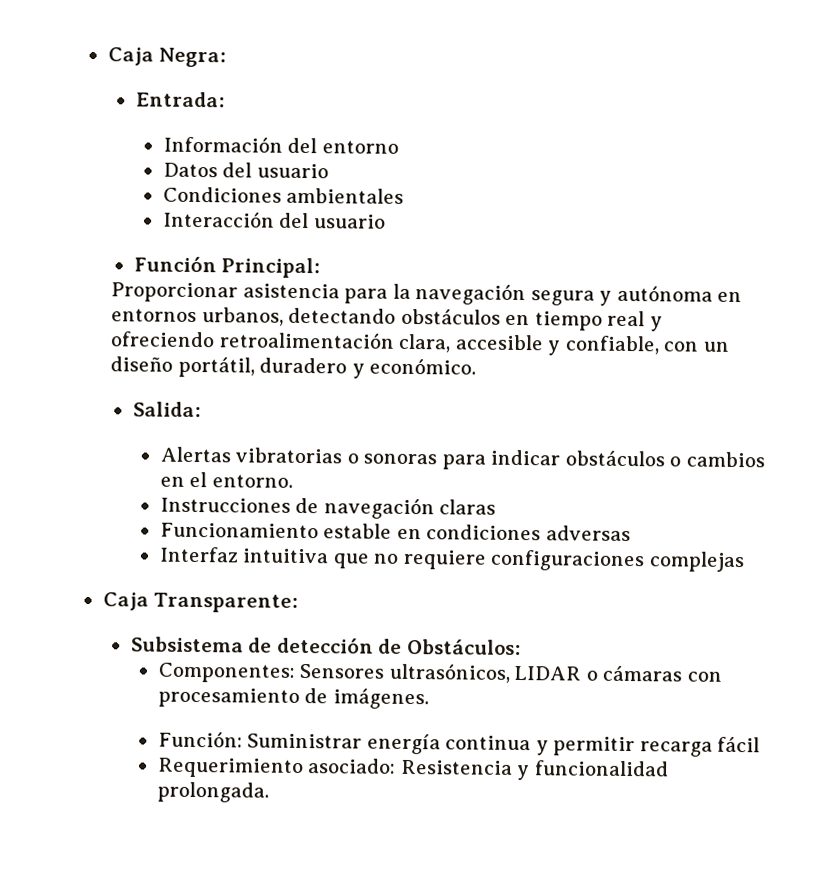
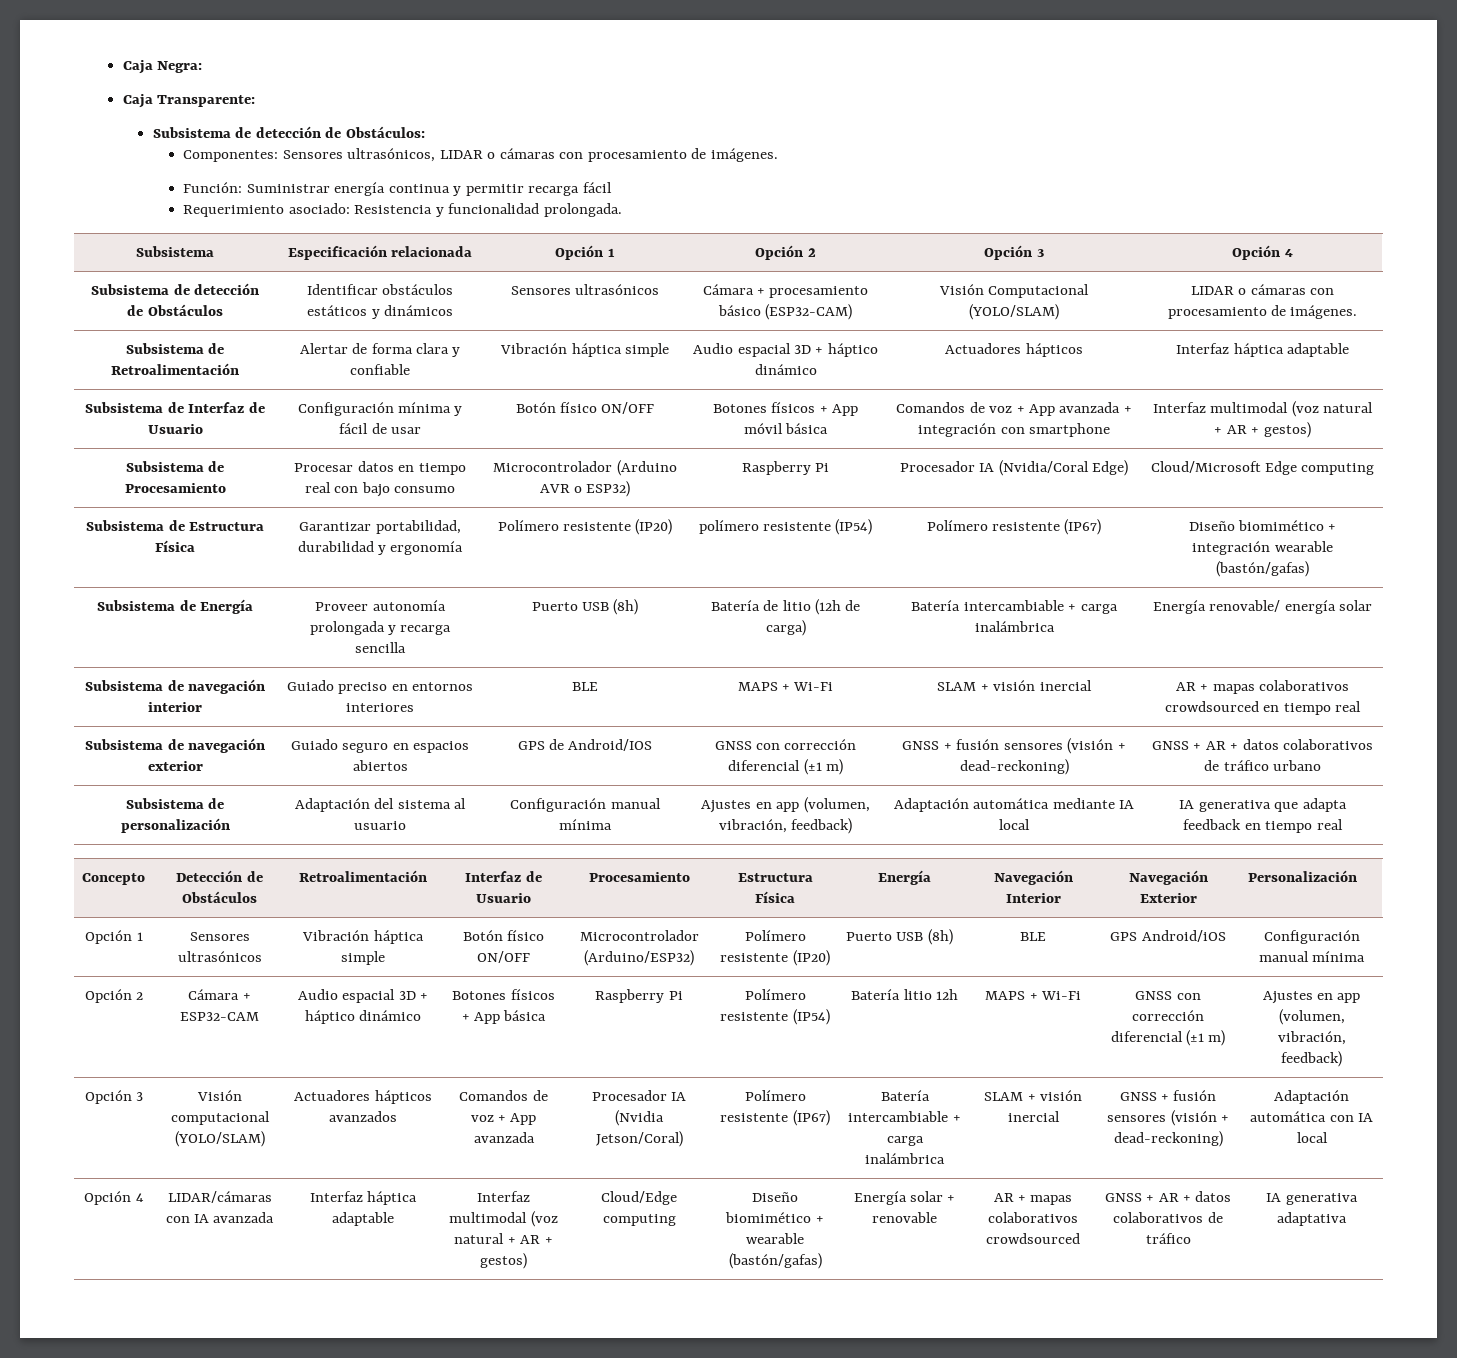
[135,91,225,108] [162,135,399,154] [162,162,329,179] [162,186,405,204] [162,210,386,229] [133,255,321,279] [111,282,743,306] [111,307,663,332] [110,331,729,356] [110,356,477,379] [132,401,201,418] [159,446,765,470] [159,471,293,488] [159,497,497,520] [159,522,631,542] [158,546,745,573] // Entrada: // Información del entorno // Datos del usuario // Condiciones ambientales // Interacción del usuario // Función Principal: // Proporcionar asistencia para la navegación segura y autónoma en entornos urbanos, detectando obstáculos en tiempo real y ofreciendo retroalimentación clara, accesible y confiable, con un diseño portátil, duradero y económico. // Salida: // Alertas vibratorias o sonoras para indicar obstáculos o cambios en el entorno. // Instrucciones de navegación claras // Funcionamiento estable en condiciones adversas // Interfaz intuitiva que no requiere configuraciones complejas -> (203, 67) none
(269, 792) none -> [136,246,214,257] [287,245,473,260] [555,245,615,260] [755,245,816,260] [984,245,1044,260] [1232,245,1293,260] [91,283,259,295] [127,304,223,316] [306,284,454,295] [307,305,453,319] [510,284,660,295] [702,284,869,298] [717,304,853,320] [938,284,1090,298] [969,304,1059,320] [1190,284,1335,295] [1167,305,1358,319] [125,343,225,354] [111,363,239,375] [299,343,461,357] [350,364,410,375] [500,343,669,357] [693,343,878,357] [754,364,817,375] [945,343,1083,357] [1176,343,1349,357] [85,402,265,413] [147,424,203,434] [297,402,463,416] [339,423,421,434] [515,402,655,414] [712,402,859,416] [743,423,829,434] [896,402,1132,416] [918,423,1110,437] [1152,401,1374,417] [1214,422,1311,438] [125,461,225,472] [124,483,226,493] [294,461,466,475] [304,482,456,497] [493,460,677,476] [539,481,631,497] [741,461,830,475] [899,460,1129,476] [1150,461,1375,475] [86,520,264,531] [155,540,195,552] [299,520,461,534] [297,541,464,555] [497,519,673,535] [698,519,873,535] [926,519,1102,535] [1188,520,1337,531] [1192,541,1333,555] [1216,561,1310,577] [97,599,253,614] [315,600,446,611] [309,621,452,635] [355,642,406,653] [531,599,639,615] [710,599,861,615] [765,620,806,636] [911,600,1118,614] [974,621,1055,632] [1152,600,1373,614] [85,679,265,694] [148,702,202,712] [286,680,474,694] [346,703,414,712] [572,682,598,691] [737,682,834,691] [937,680,1092,691] [1175,680,1350,694] [1164,701,1362,715] [85,738,265,753] [147,761,203,771] [290,739,470,753] [352,760,408,771] [517,739,653,751] [714,739,857,750] [728,759,843,775] [902,738,1126,754] [959,759,1069,775] [1151,739,1374,750] [1204,760,1321,771] [125,798,225,809] [120,818,230,833] [294,798,467,812] [354,821,406,830] [510,798,661,812] [559,819,612,830] [701,797,870,813] [718,818,853,834] [893,798,1135,812] [999,819,1030,830] [1179,798,1347,812] [1183,819,1343,833] [81,873,145,885] [176,870,263,882] [182,891,257,903] [299,870,427,882] [465,871,542,882] [476,893,531,903] [588,872,690,882] [737,873,813,882] [755,891,795,903] [878,870,931,885] [993,870,1073,885] [1005,893,1061,903] [1128,870,1208,885] [1139,893,1197,903] [1247,870,1357,882] [85,930,143,944] [189,932,250,941] [177,951,262,962] [302,930,424,944] [341,951,385,965] [462,930,545,941] [477,951,530,963] [579,930,699,941] [584,950,694,966] [744,930,806,941] [720,950,830,966] [845,929,953,945] [1020,932,1046,941] [1110,930,1226,942] [1263,930,1360,944] [1258,951,1366,962] [84,989,144,1003] [188,989,251,1000] [180,1012,259,1021] [297,989,429,1003] [304,1010,422,1024] [452,989,555,1000] [461,1010,547,1024] [595,989,683,1003] [744,989,806,1000] [720,1009,830,1025] [851,989,958,1000] [985,991,1081,1000] [1135,991,1201,1000] [1132,1010,1205,1021] [1110,1030,1226,1046] [1262,991,1361,1004] [1278,1009,1345,1025] [1277,1031,1346,1045] [1281,1051,1343,1067] [84,1090,144,1104] [196,1090,242,1101] [170,1111,270,1125] [174,1131,265,1147] [294,1090,432,1104] [329,1111,397,1122] [459,1090,548,1101] [470,1113,537,1125] [473,1132,535,1143] [591,1090,687,1101] [615,1110,664,1126] [595,1131,683,1147] [744,1090,806,1101] [720,1110,830,1126] [880,1090,930,1101] [848,1111,961,1122] [886,1136,924,1146] [865,1153,945,1164] [984,1090,1082,1101] [1007,1111,1060,1122] [1119,1090,1217,1101] [1107,1110,1229,1126] [1113,1131,1223,1147] [1274,1090,1350,1104] [1250,1111,1373,1122] [1296,1132,1328,1143] [84,1191,144,1205] [167,1191,272,1203] [165,1212,275,1223] [309,1191,418,1205] [332,1212,394,1226] [477,1191,530,1202] [449,1211,558,1227] [454,1233,553,1244] [480,1253,527,1269] [601,1191,677,1205] [602,1214,676,1226] [752,1192,798,1202] [725,1212,824,1223] [746,1233,804,1244] [728,1253,822,1269] [853,1191,956,1205] [872,1212,937,1223] [993,1193,1073,1205] [988,1212,1078,1223] [986,1233,1080,1244] [1104,1191,1232,1202] [1113,1212,1223,1223] [1145,1233,1191,1244] [1266,1193,1358,1205] [1277,1212,1348,1226] // Subsistema | Especificación relacionada | Opción 1 | Opción 2 | Opción 3 | Opción 4 // Subsistema de detección de Obstáculos | Identificar obstáculos estáticos y dinámicos | Sensores ultrasónicos | Cámara + procesamiento básico (ESP32-CAM) | Visión Computacional (YOLO/SLAM) | LIDAR o cámaras con procesamiento de imágenes. // Subsistema de Retroalimentación | Alertar de forma clara y confiable | Vibración háptica simple | Audio espacial 3D + háptico dinámico | Actuadores hápticos | Interfaz háptica adaptable // Subsistema de Interfaz de Usuario | Configuración mínima y fácil de usar | Botón físico ON/OFF | Botones físicos + App móvil básica | Comandos de voz + App avanzada + integración con smartphone | Interfaz multimodal (voz natural + AR + gestos) // Subsistema de Procesamiento | Procesar datos en tiempo real con bajo consumo | Microcontrolador (Arduino AVR o ESP32) | Raspberry Pi | Procesador IA (Nvidia/Coral Edge) | Cloud/Microsoft Edge computing // Subsistema de Estructura Física | Garantizar portabilidad, durabilidad y ergonomía | Polímero resistente (IP20) | polímero resistente (IP54) | Polímero resistente (IP67) | Diseño biomimético + integración wearable (bastón/gafas) // Subsistema de Energía | Proveer autonomía prolongada y recarga sencilla | Puerto USB (8h) | Batería de litio (12h de carga) | Batería intercambiable + carga inalámbrica | Energía renovable/ energía solar // Subsistema de navegación interior | Guiado preciso en entornos interiores | BLE | MAPS + Wi-Fi | SLAM + visión inercial | AR + mapas colaborativos crowdsourced en tiempo real // Subsistema de navegación exterior | Guiado seguro en espacios abiertos | GPS de Android/IOS | GNSS con corrección diferencial (±1 m) | GNSS + fusión sensores (visión + dead-reckoning) | GNSS + AR + datos colaborativos de tráfico urbano // Subsistema de personalización | Adaptación del sistema al usuario | Configuración manual mínima | Ajustes en app (volumen, vibración, feedback) | Adaptación automática mediante IA local | IA generativa que adapta feedback en tiempo real // Concepto | Detección de Obstáculos | Retroalimentación | Interfaz de Usuario | Procesamiento | Estructura Física | Energía | Navegación Interior | Navegación Exterior | Personalización // Opción 1 | Sensores ultrasónicos | Vibración háptica simple | Botón físico ON/OFF | Microcontrolador (Arduino/ESP32) | Polímero resistente (IP20) | Puerto USB (8h) | BLE | GPS Android/iOS | Configuración manual mínima // Opción 2 | Cámara + ESP32-CAM | Audio espacial 3D + háptico dinámico | Botones físicos + App básica | Raspberry Pi | Polímero resistente (IP54) | Batería litio 12h | MAPS + Wi-Fi | GNSS con corrección diferencial (±1 m) | Ajustes en app (volumen, vibración, feedback) // Opción 3 | Visión computacional (YOLO/SLAM) | Actuadores hápticos avanzados | Comandos de voz + App avanzada | Procesador IA (Nvidia Jetson/Coral) | Polímero resistente (IP67) | Batería intercambiable + carga inalámbrica | SLAM + visión inercial | GNSS + fusión sensores (visión + dead-reckoning) | Adaptación automática con IA local // Opción 4 | LIDAR/cámaras con IA avanzada | Interfaz háptica adaptable | Interfaz multimodal (voz natural + AR + gestos) | Cloud/Edge computing | Diseño biomimético + wearable (bastón/gafas) | Energía solar + renovable | AR + mapas colaborativos crowdsourced | GNSS + AR + datos colaborativos de tráfico | IA generativa adaptativa

